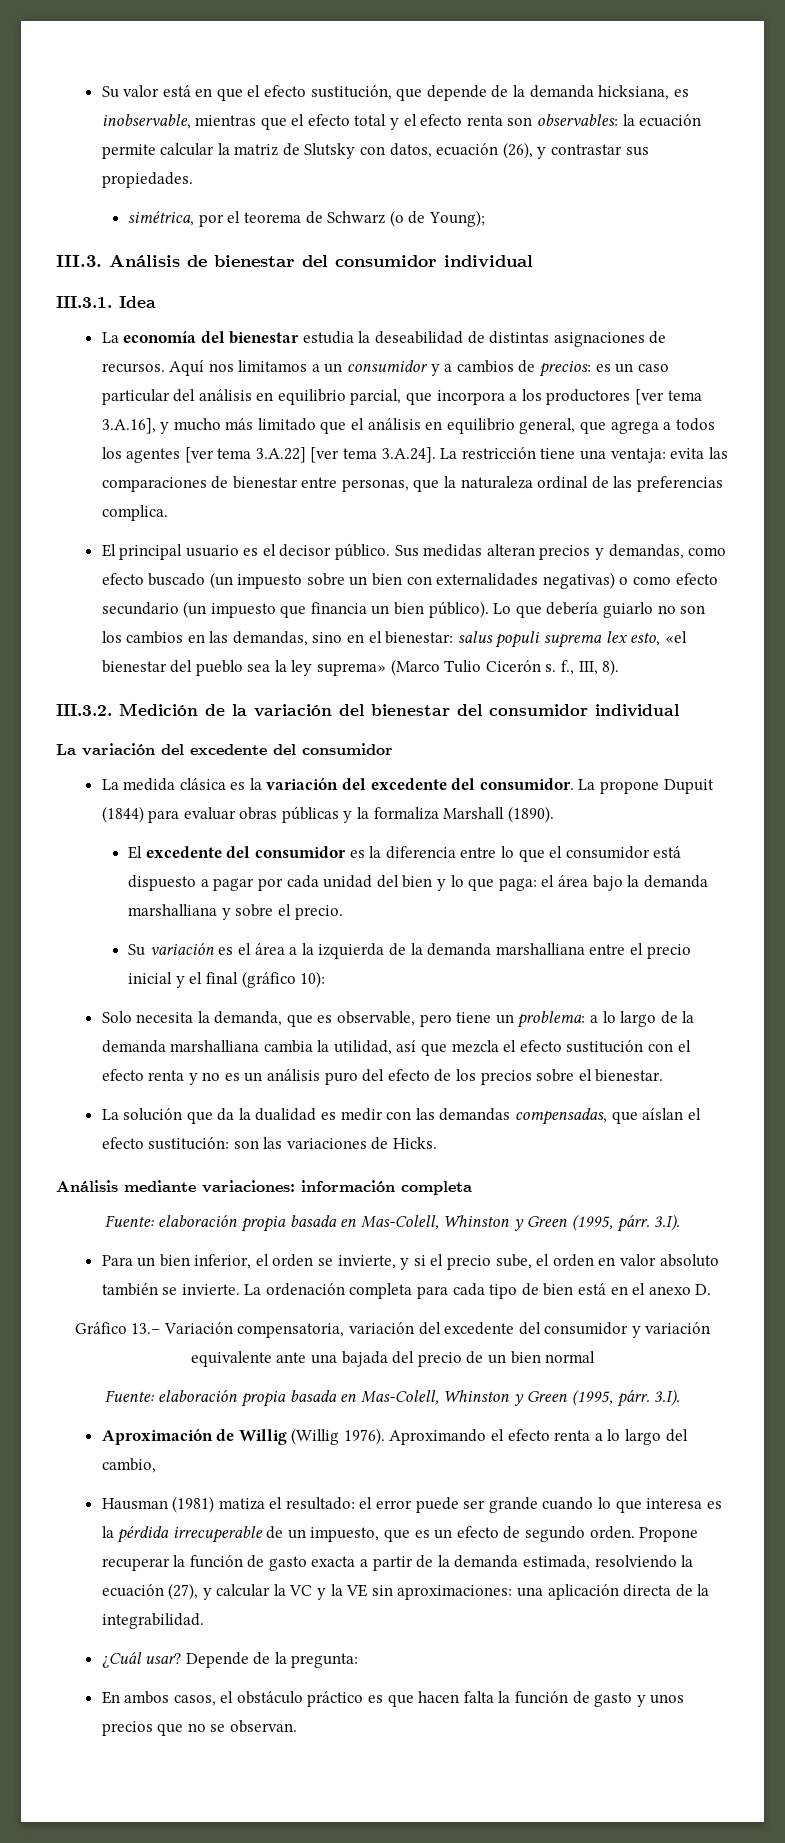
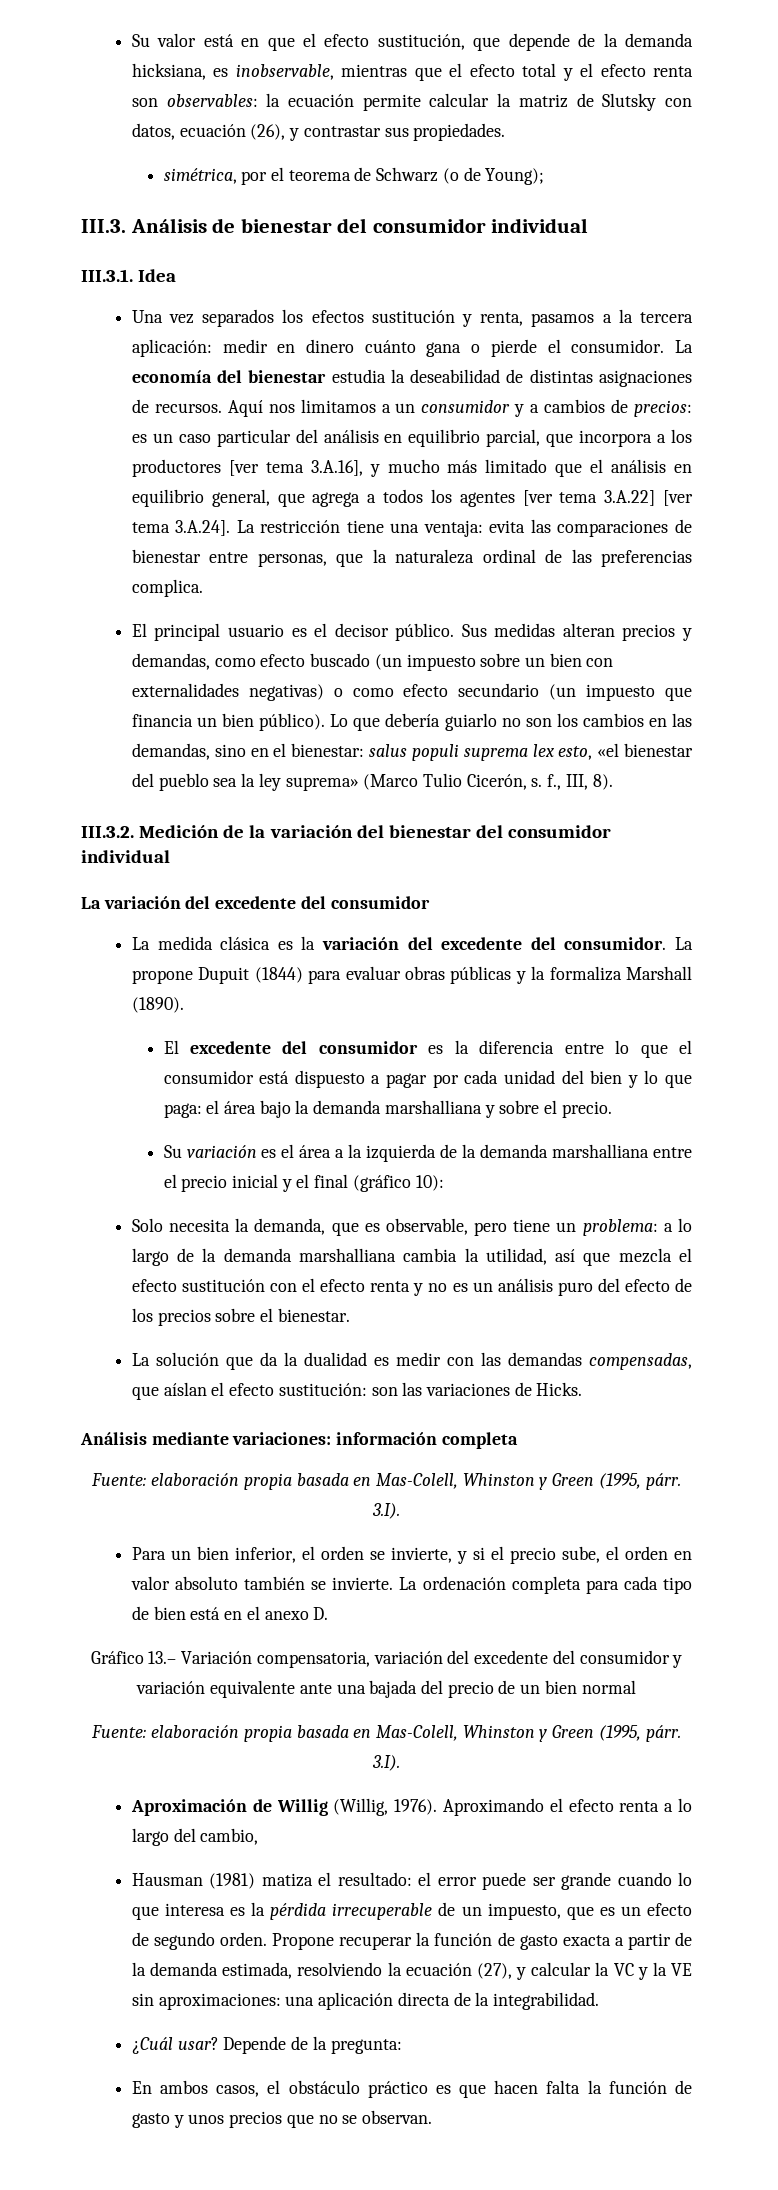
(156, 302) none -> [131,309,694,327] [131,339,665,357] Una vez separados los efectos sustitución y renta, pasamos a la tercera aplicación: medir en dinero cuánto gana o pierde el consumidor.
[485,660,541,672] Cicerón -> [466,774,527,790] Cicerón,
[291,1428,340,1445] (Willig -> [333,1798,389,1816] (Willig,

